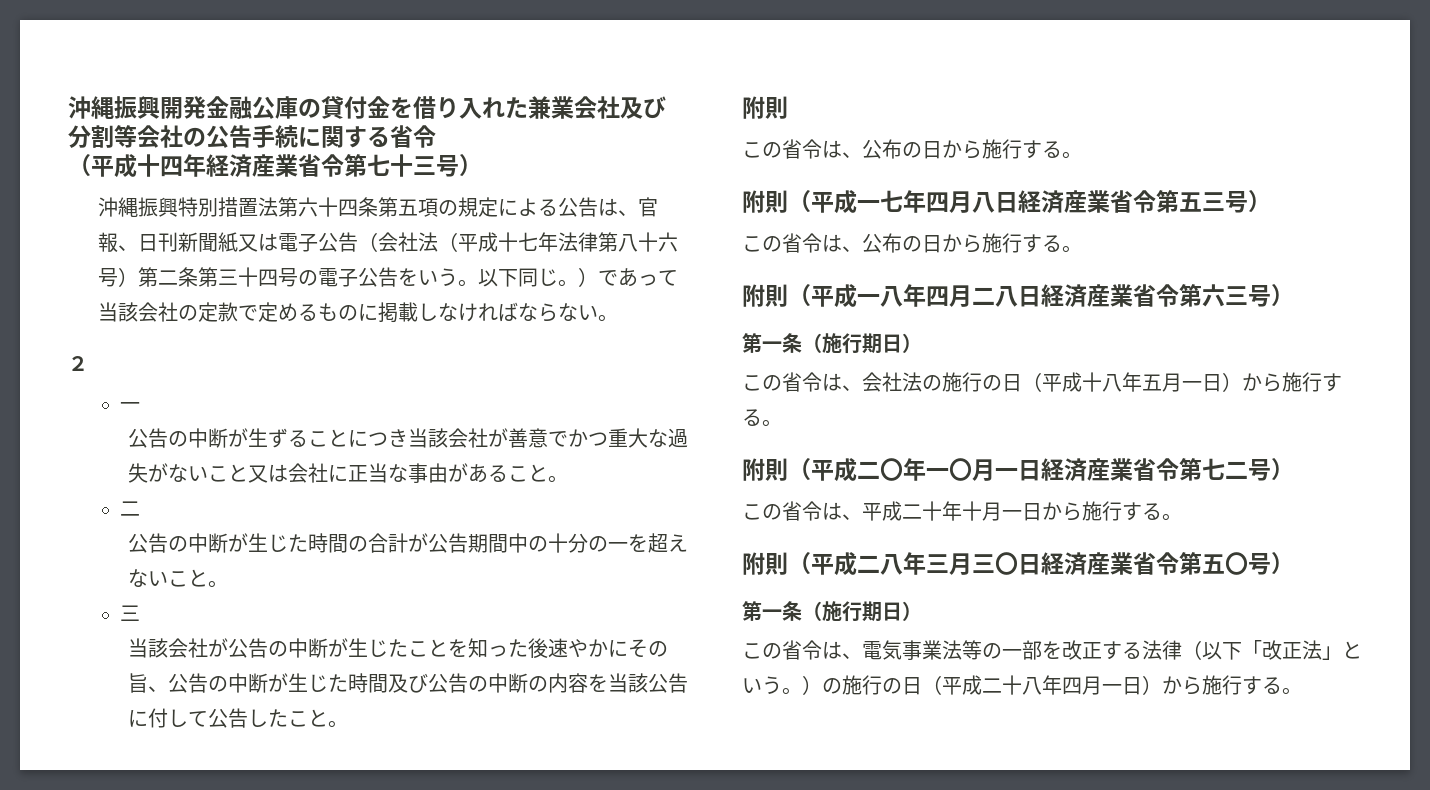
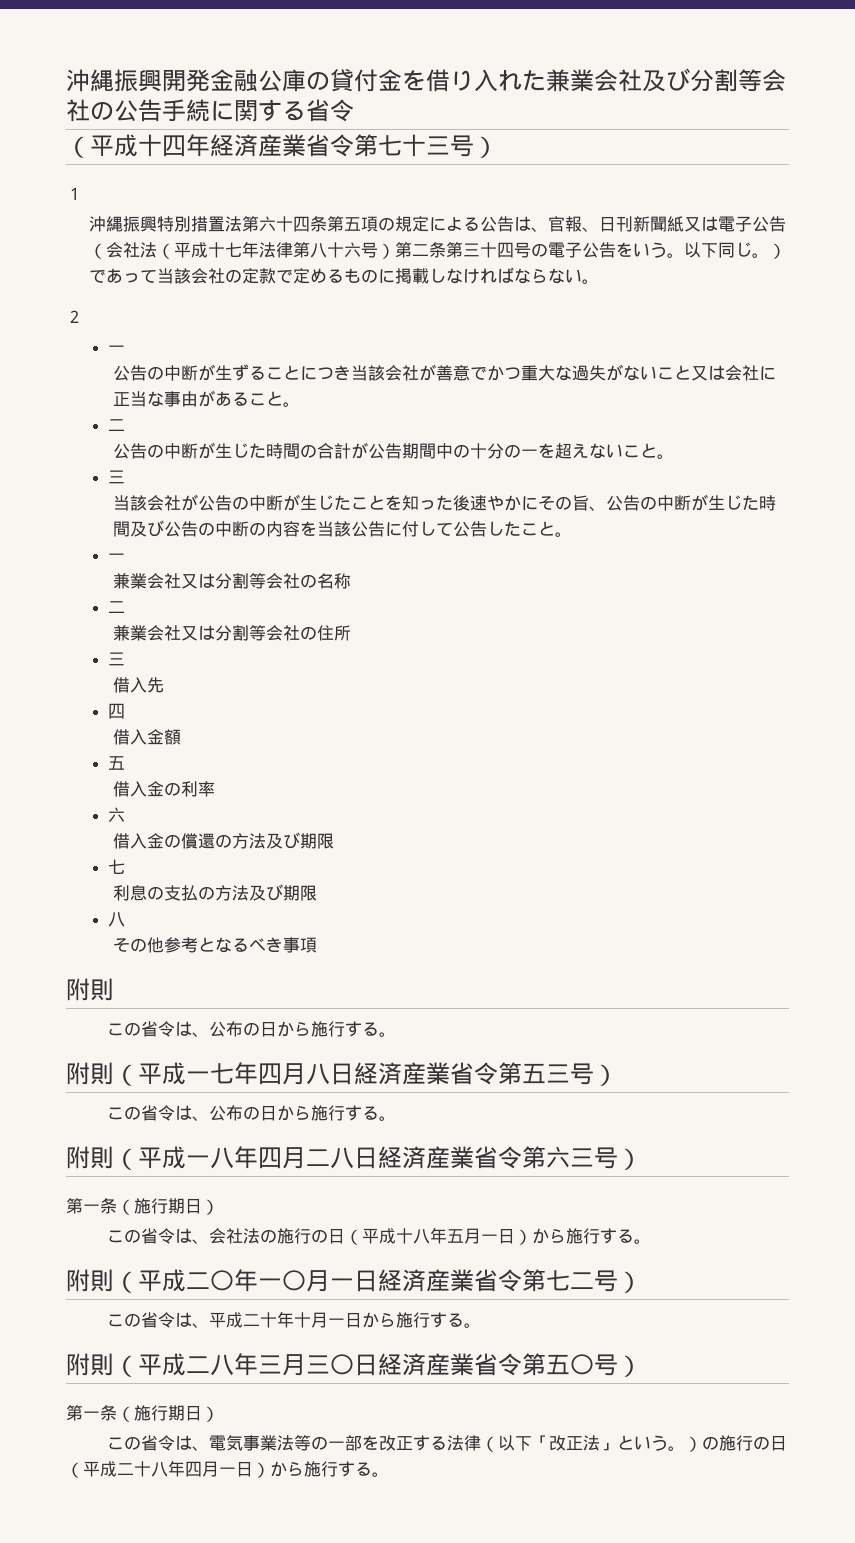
(482, 165) none -> [66,187,83,200] // １
(348, 724) none -> [107,553,125,561] [112,573,351,589] [107,601,125,613] [112,625,351,641] [107,652,125,666] [112,677,164,693] [107,703,125,719] [112,729,181,745] [107,756,125,770] [112,781,215,797] [107,807,125,823] [112,832,334,849] [107,859,125,874] [112,884,317,901] [107,911,125,927] [112,937,317,953] // 一 // 兼業会社又は分割等会社の名称 // 二 // 兼業会社又は分割等会社の住所 // 三 // 借入先 // 四 // 借入金額 // 五 // 借入金の利率 // 六 // 借入金の償還の方法及び期限 // 七 // 利息の支払の方法及び期限 // 八 // その他参考となるべき事項

